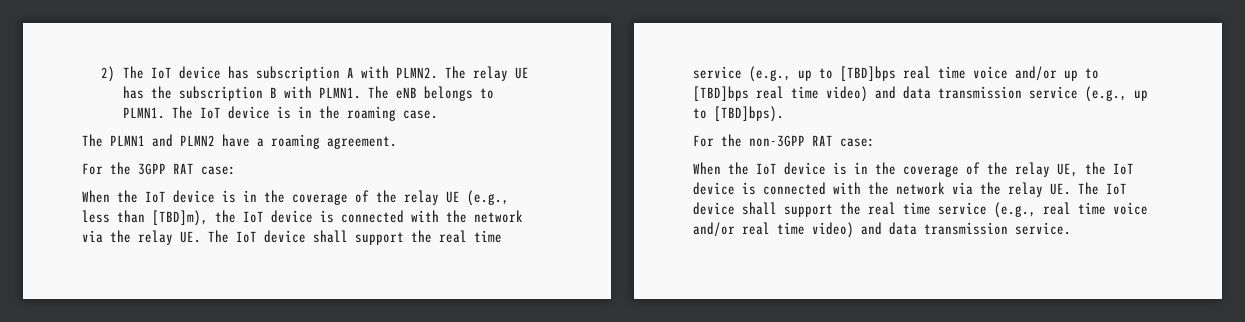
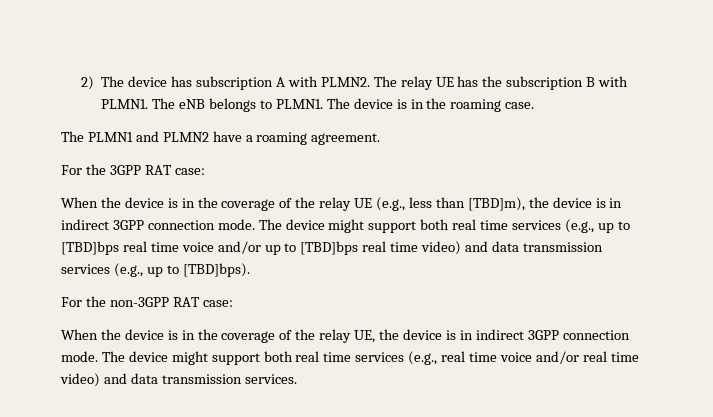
[150,67,172,79] IoT -> (125, 81) none
[199,107,221,119] IoT -> (350, 103) none
[145,191,166,203] IoT -> (121, 202) none
[243,210,523,223] [82,230,502,245] [693,66,742,79] IoT device is connected with the network via the relay UE. The IoT device shall support the real time service -> [552,197,623,208] [61,219,562,233] device is in indirect 3GPP connection mode. The device might support both real time services
[1029,86,1078,99] service -> [61,264,110,274] services
[756,163,777,175] IoT -> (121, 334) none
[1113,163,1134,175] [693,182,1127,197] [693,202,987,217] IoT device is connected with the network via the relay UE. The IoT device shall support the real time service -> [402,329,630,340] [61,351,405,365] device is in indirect 3GPP connection mode. The device might support both real time services
[1015,222,1071,235] service. -> [244,374,297,384] services.

